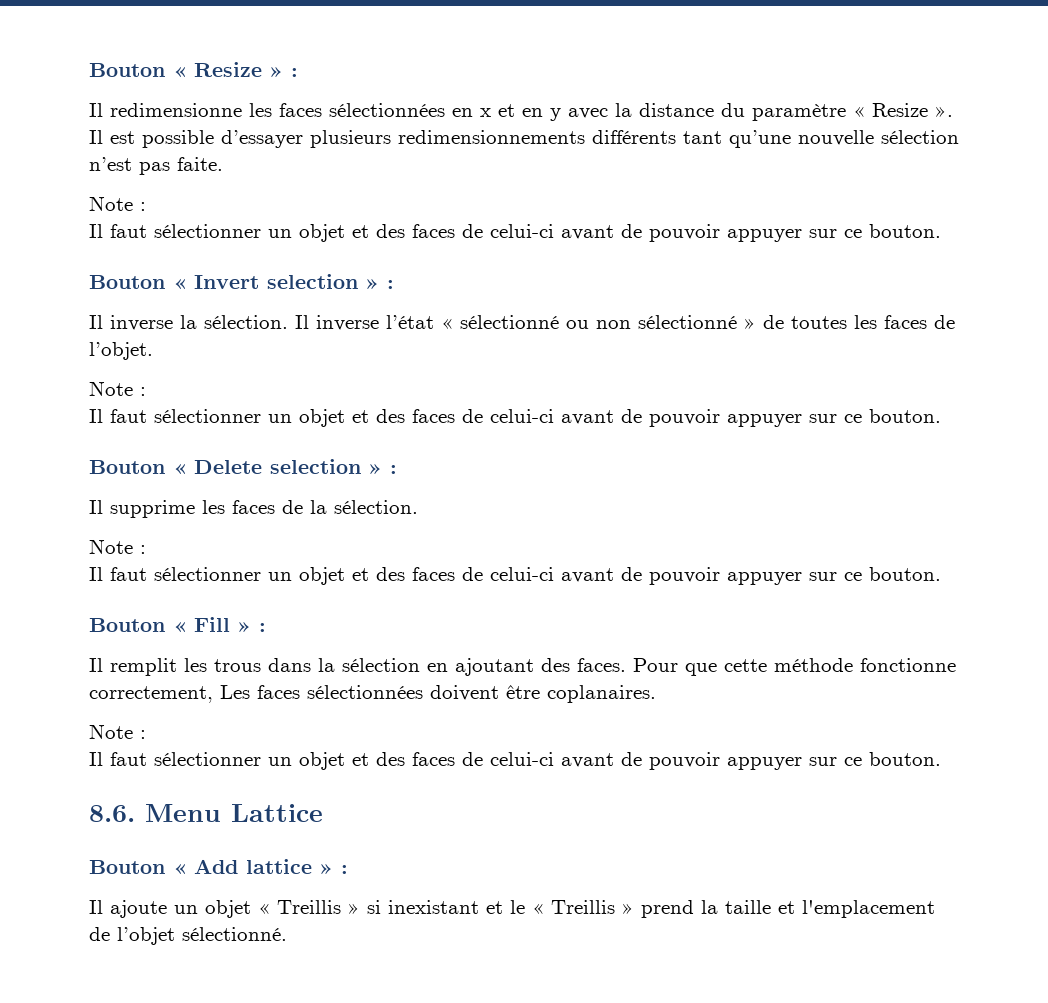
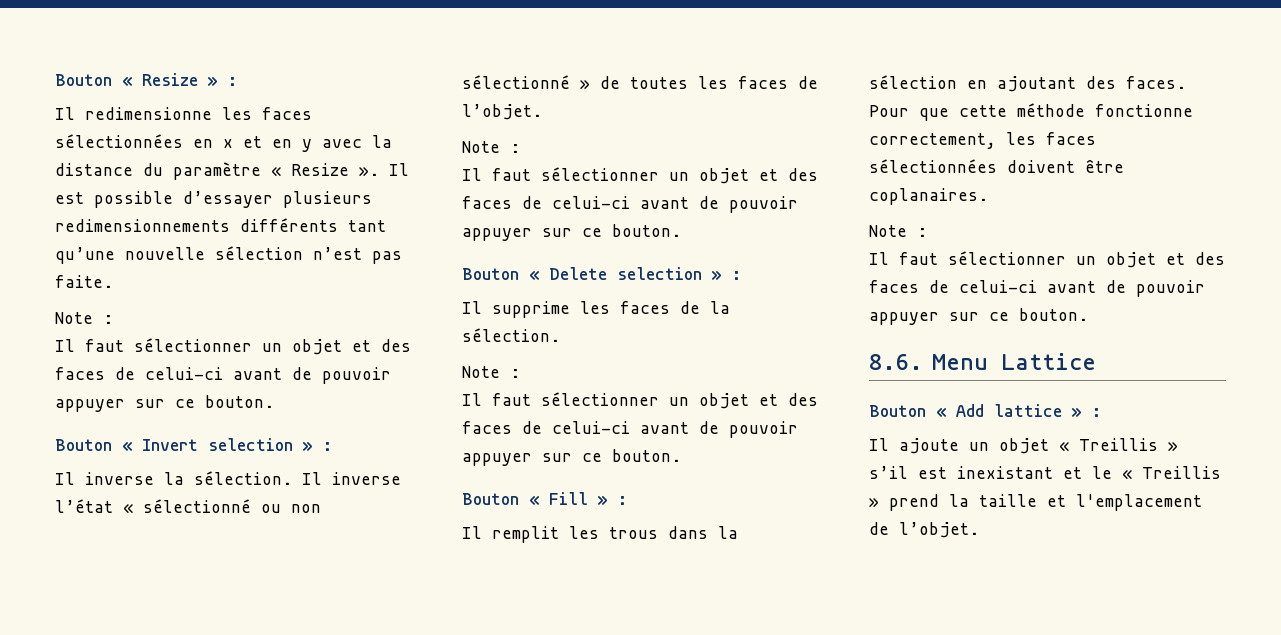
[220,685,250,699] Les -> [1006,132,1036,145] les
[367,900,381,914] si -> [869,466,947,479] s’il est
[117,927,287,945] l’objet sélectionné. -> [899,522,979,538] l’objet.

